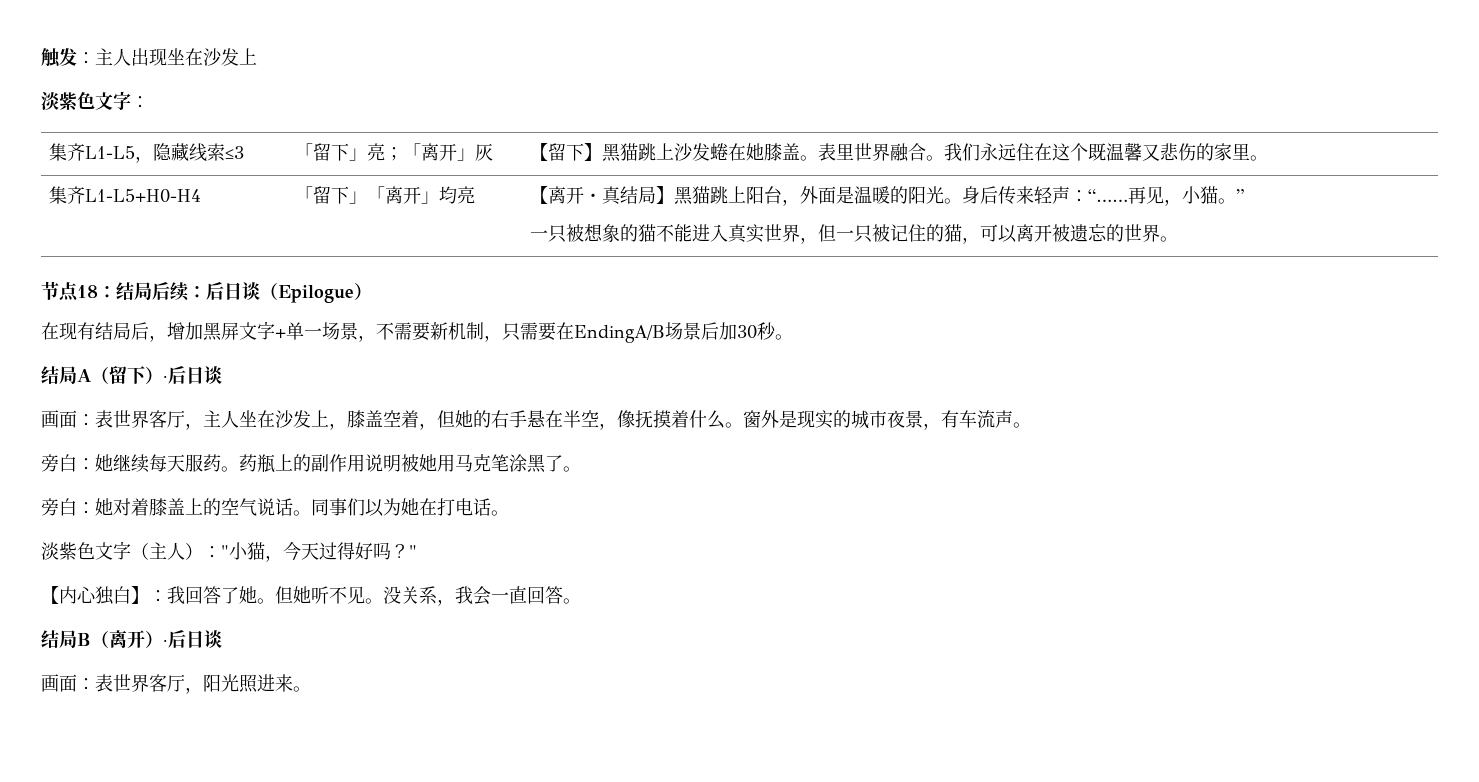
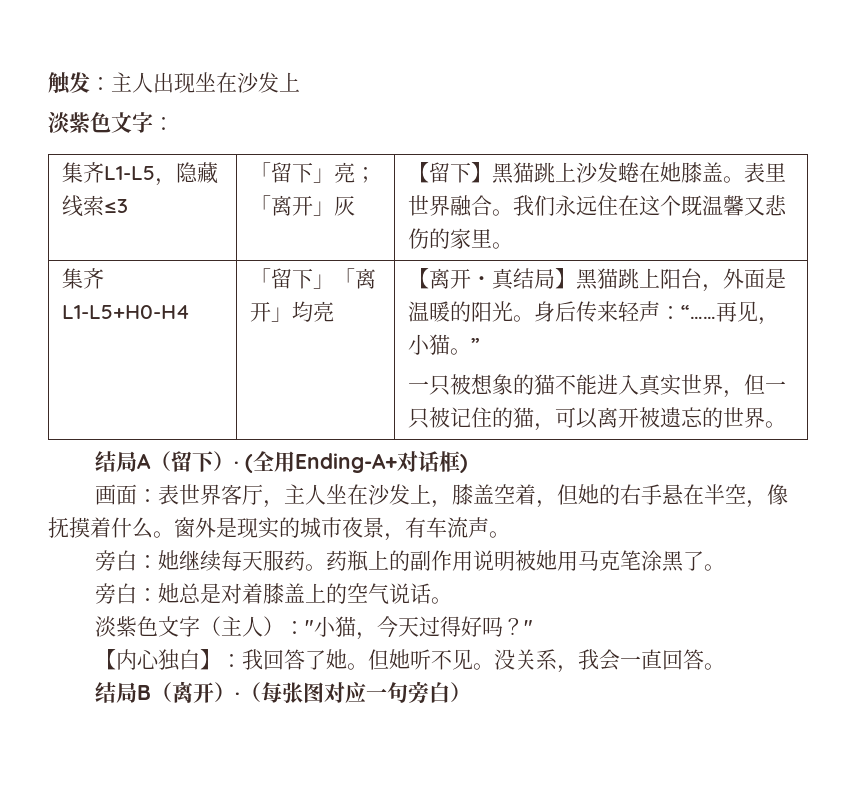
[41,281,372,303] [41,321,793,343] // 节点18：结局后续：后日谈（Epilogue） // 在现有结局后，增加黑屏文字+单一场景，不需要新机制，只需要在EndingA/B场景后加30秒。 -> (787, 424) none
[168,366,222,385] 后日谈 -> [244,451,468,473] (全用Ending-A+对话框)
(113, 507) none -> [178,583,221,604] 总是
[311,498,509,517] 同事们以为她在打电话。 -> (452, 600) none
[168,630,222,649] [41,674,311,694] 后日谈 // 画面：表世界客厅，阳光照进来。 -> [239,681,471,703] （每张图对应一句旁白）

